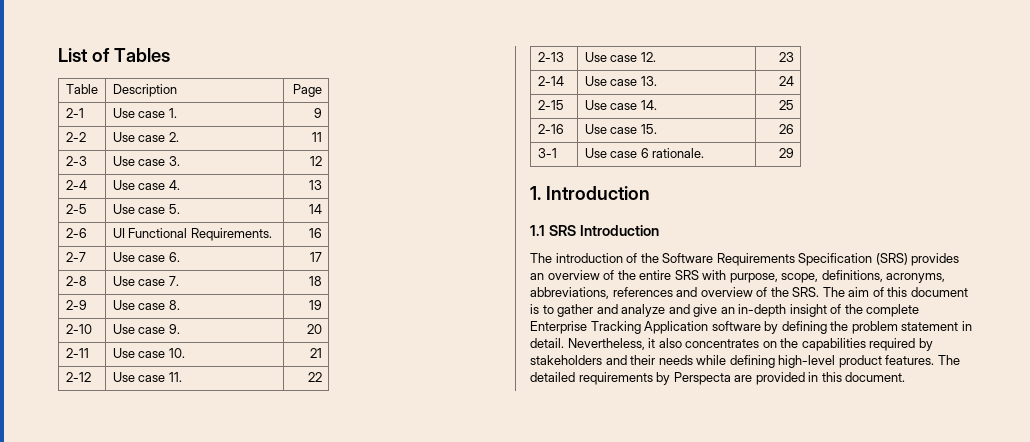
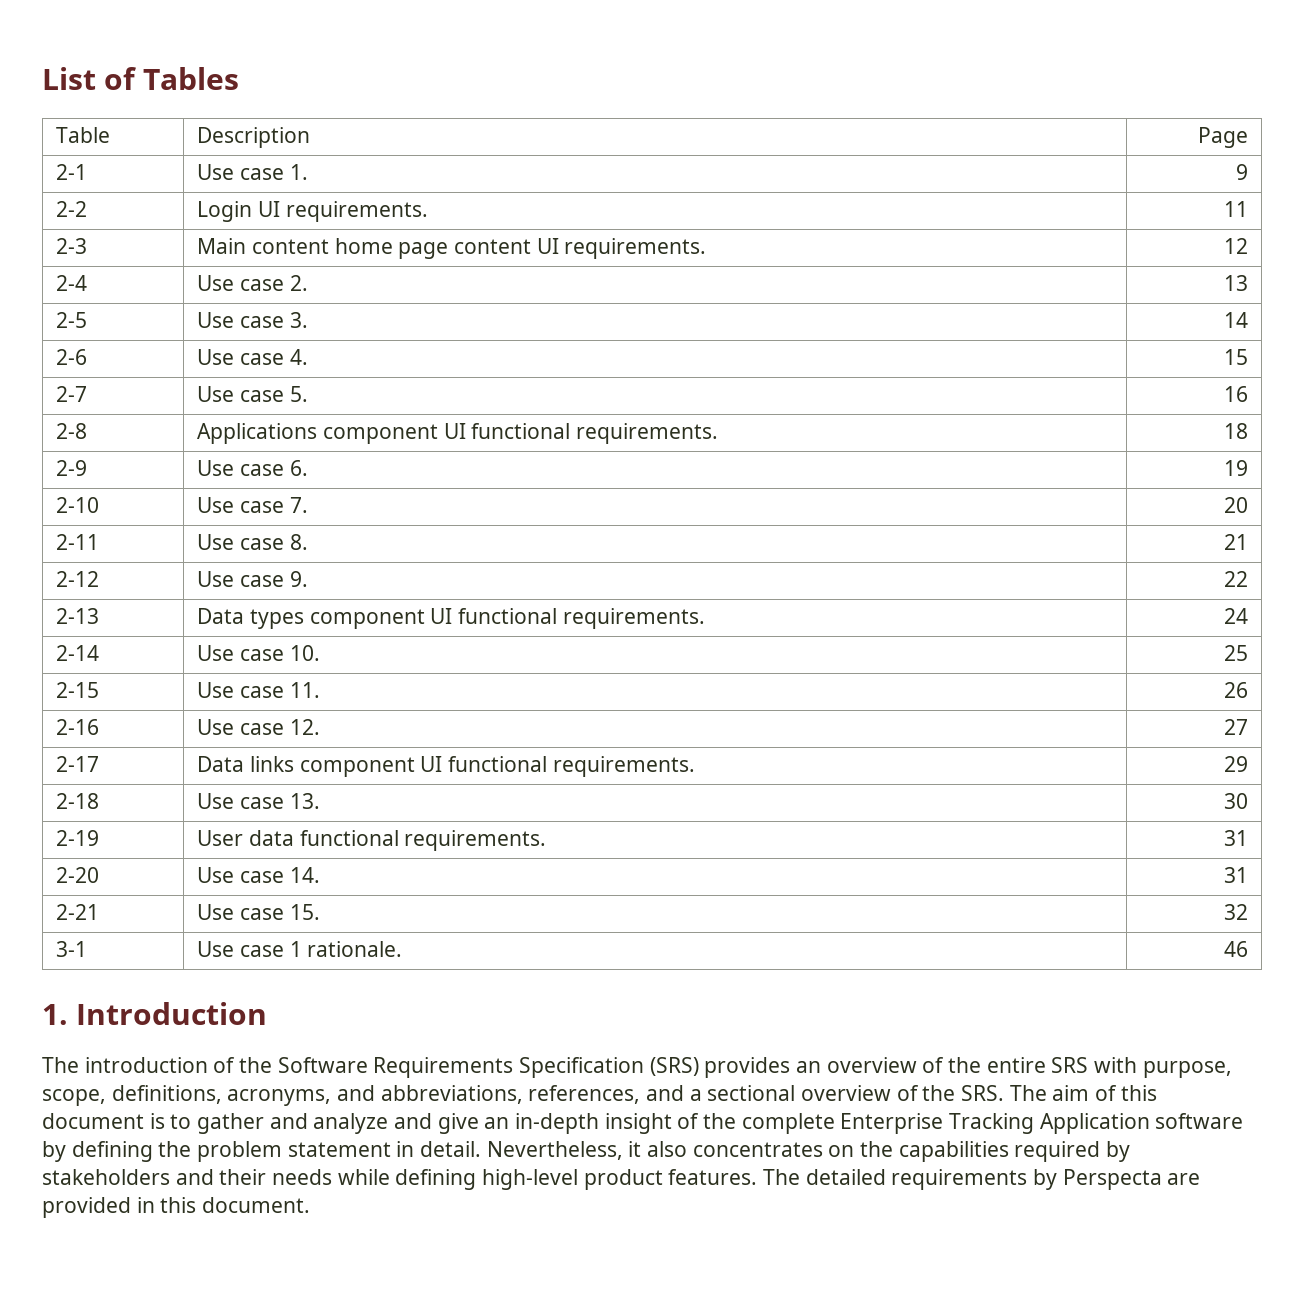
[112,132,179,142] Use case 2. -> [197,201,428,222] Login UI requirements.
[112,156,180,166] Use case 3. -> [197,238,707,259] Main content home page content UI requirements.
[168,180,180,190] 4. -> [289,275,308,291] 2.
[168,204,180,214] 5. -> [289,312,308,328] 3.
[112,228,272,241] [308,228,322,238] UI Functional Requirements. | 16 -> [197,349,308,365] [1223,349,1248,365] Use case 4. | 15
[168,252,180,262] [309,252,322,262] 6. | 17 -> [289,386,308,402] [1223,386,1248,402] 5. | 16
[112,276,179,286] Use case 7. -> [197,423,718,444] Applications component UI functional requirements.
[168,300,180,310] 8. -> [289,460,308,476] 6.
[168,324,180,334] 9. -> [289,497,308,513] 7.
[168,348,185,358] 10. -> [289,534,308,550] 8.
[168,372,182,382] 11. -> [289,571,308,587] 9.
[584,52,656,62] [778,52,794,62] Use case 12. | 23 -> [197,608,705,629] [1223,608,1248,624] Data types component UI functional requirements. | 24
[640,76,657,86] [778,76,794,86] 13. | 24 -> [289,645,320,661] [1223,645,1248,661] 10. | 25
[640,100,657,110] [778,100,794,110] 14. | 25 -> [289,682,320,698] [1223,682,1248,698] 11. | 26
(564, 129) none -> [197,719,320,735] [1223,719,1248,735] [56,756,100,772] [197,756,695,777] [1223,756,1248,772] [56,793,100,809] [197,793,320,809] [1223,793,1248,809] [56,830,100,846] [197,830,547,851] [1223,830,1248,846] [56,867,100,883] [197,867,320,883] [1223,867,1248,883] [56,904,100,920] | Use case 12. | 27 // 2-17 | Data links component UI functional requirements. | 29 // 2-18 | Use case 13. | 30 // 2-19 | User data functional requirements. | 31 // 2-20 | Use case 14. | 31 // 2-21
[778,124,794,134] 26 -> [1223,904,1248,920] 32
[640,148,649,158] 6 -> [289,941,302,957] 1
[778,148,794,158] 29 -> [1223,941,1248,957] 46
[530,225,659,236] // 1.1 SRS Introduction -> (268, 1013) none
[530,287,698,299] abbreviations, references and -> [337,1085,796,1104] and abbreviations, references, and a sectional

